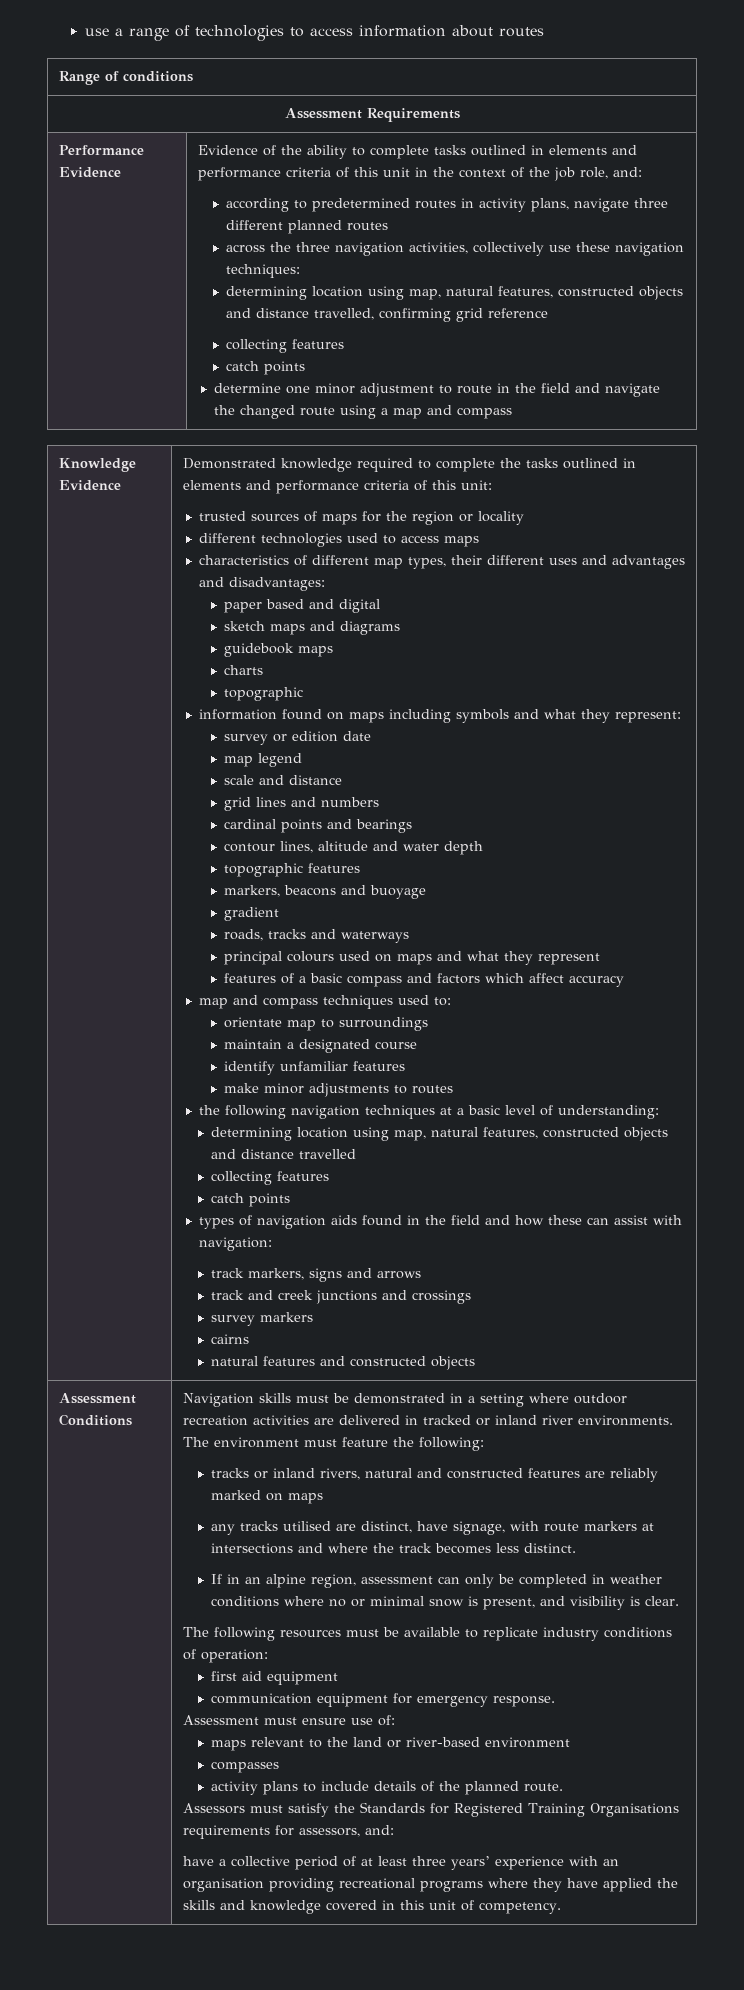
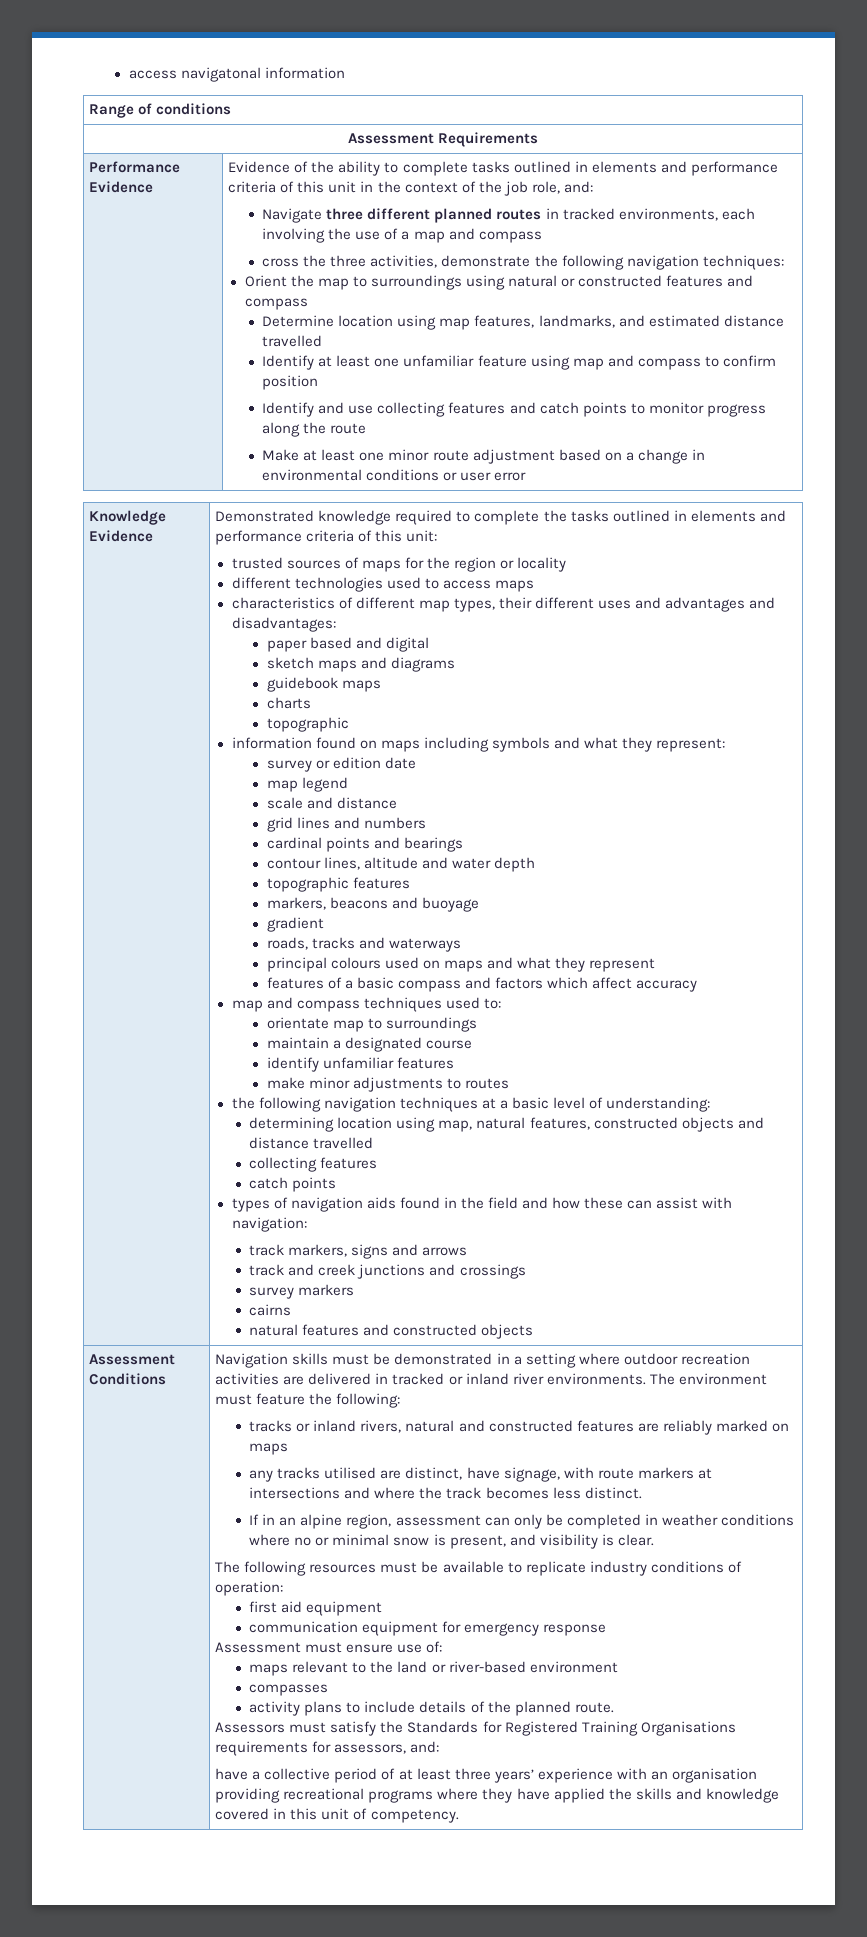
[85,25,545,41] use a range of technologies to access information about routes -> [128,67,345,82] access navigatonal information
[226,198,669,212] [226,220,389,234] [226,242,685,256] [226,264,301,278] [226,286,684,300] [226,308,549,322] [226,339,345,353] [226,361,306,375] [213,383,660,397] [213,405,512,419] according to predetermined routes in activity plans, navigate three different planned routes // across the three navigation activities, collectively use these navigation techniques: // determining location using map, natural features, constructed objects and distance travelled, confirming grid reference // collecting features // catch points // determine one minor adjustment to route in the field and navigate the changed route using a map and compass -> [262,208,755,223] [262,228,542,243] [262,255,784,270] [244,275,754,290] [244,298,308,310] [262,315,784,330] [262,335,323,347] [262,355,776,370] [262,375,319,390] [262,402,766,417] [262,422,367,437] [262,449,705,464] [262,469,527,481] Navigate three different planned routes in tracked environments, each involving the use of a map and compass // cross the three activities, demonstrate the following navigation techniques: // Orient the map to surroundings using natural or constructed features and compass // Determine location using map features, landmarks, and estimated distance travelled // Identify at least one unfamiliar feature using map and compass to confirm position // Identify and use collecting features and catch points to monitor progress along the route // Make at least one minor route adjustment based on a change in environmental conditions or user error
[493,1696,556,1707] response. -> [543,1624,607,1636] response

